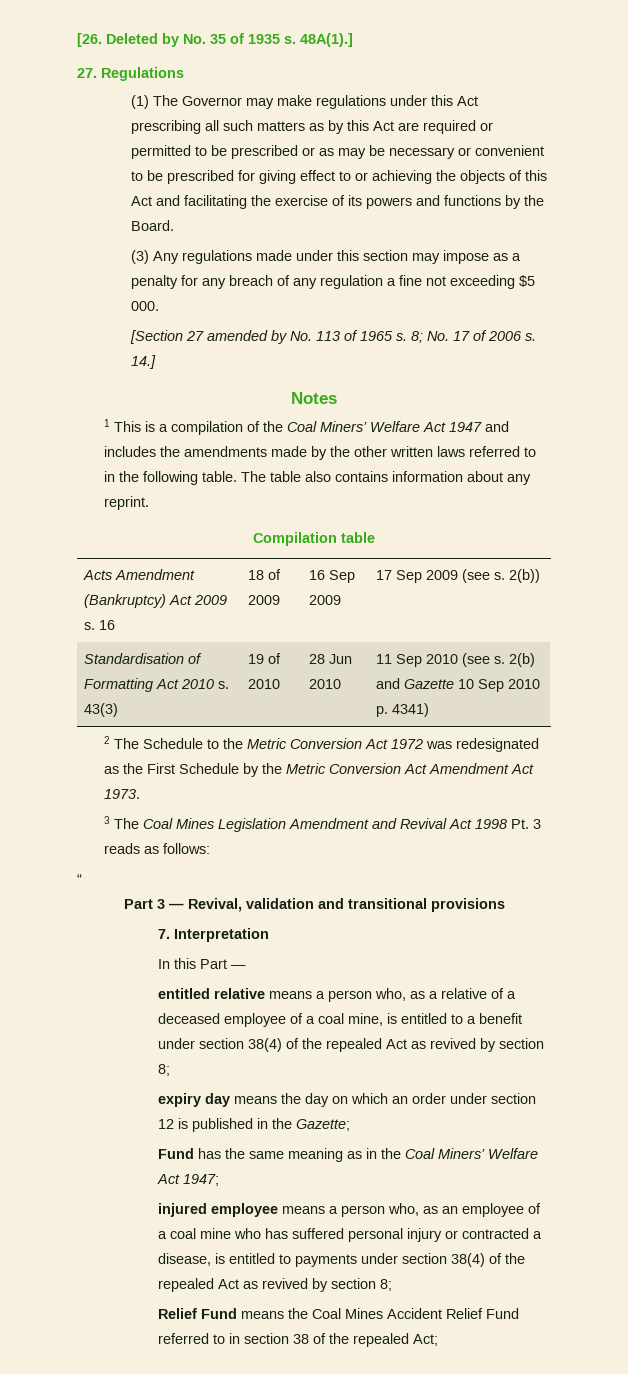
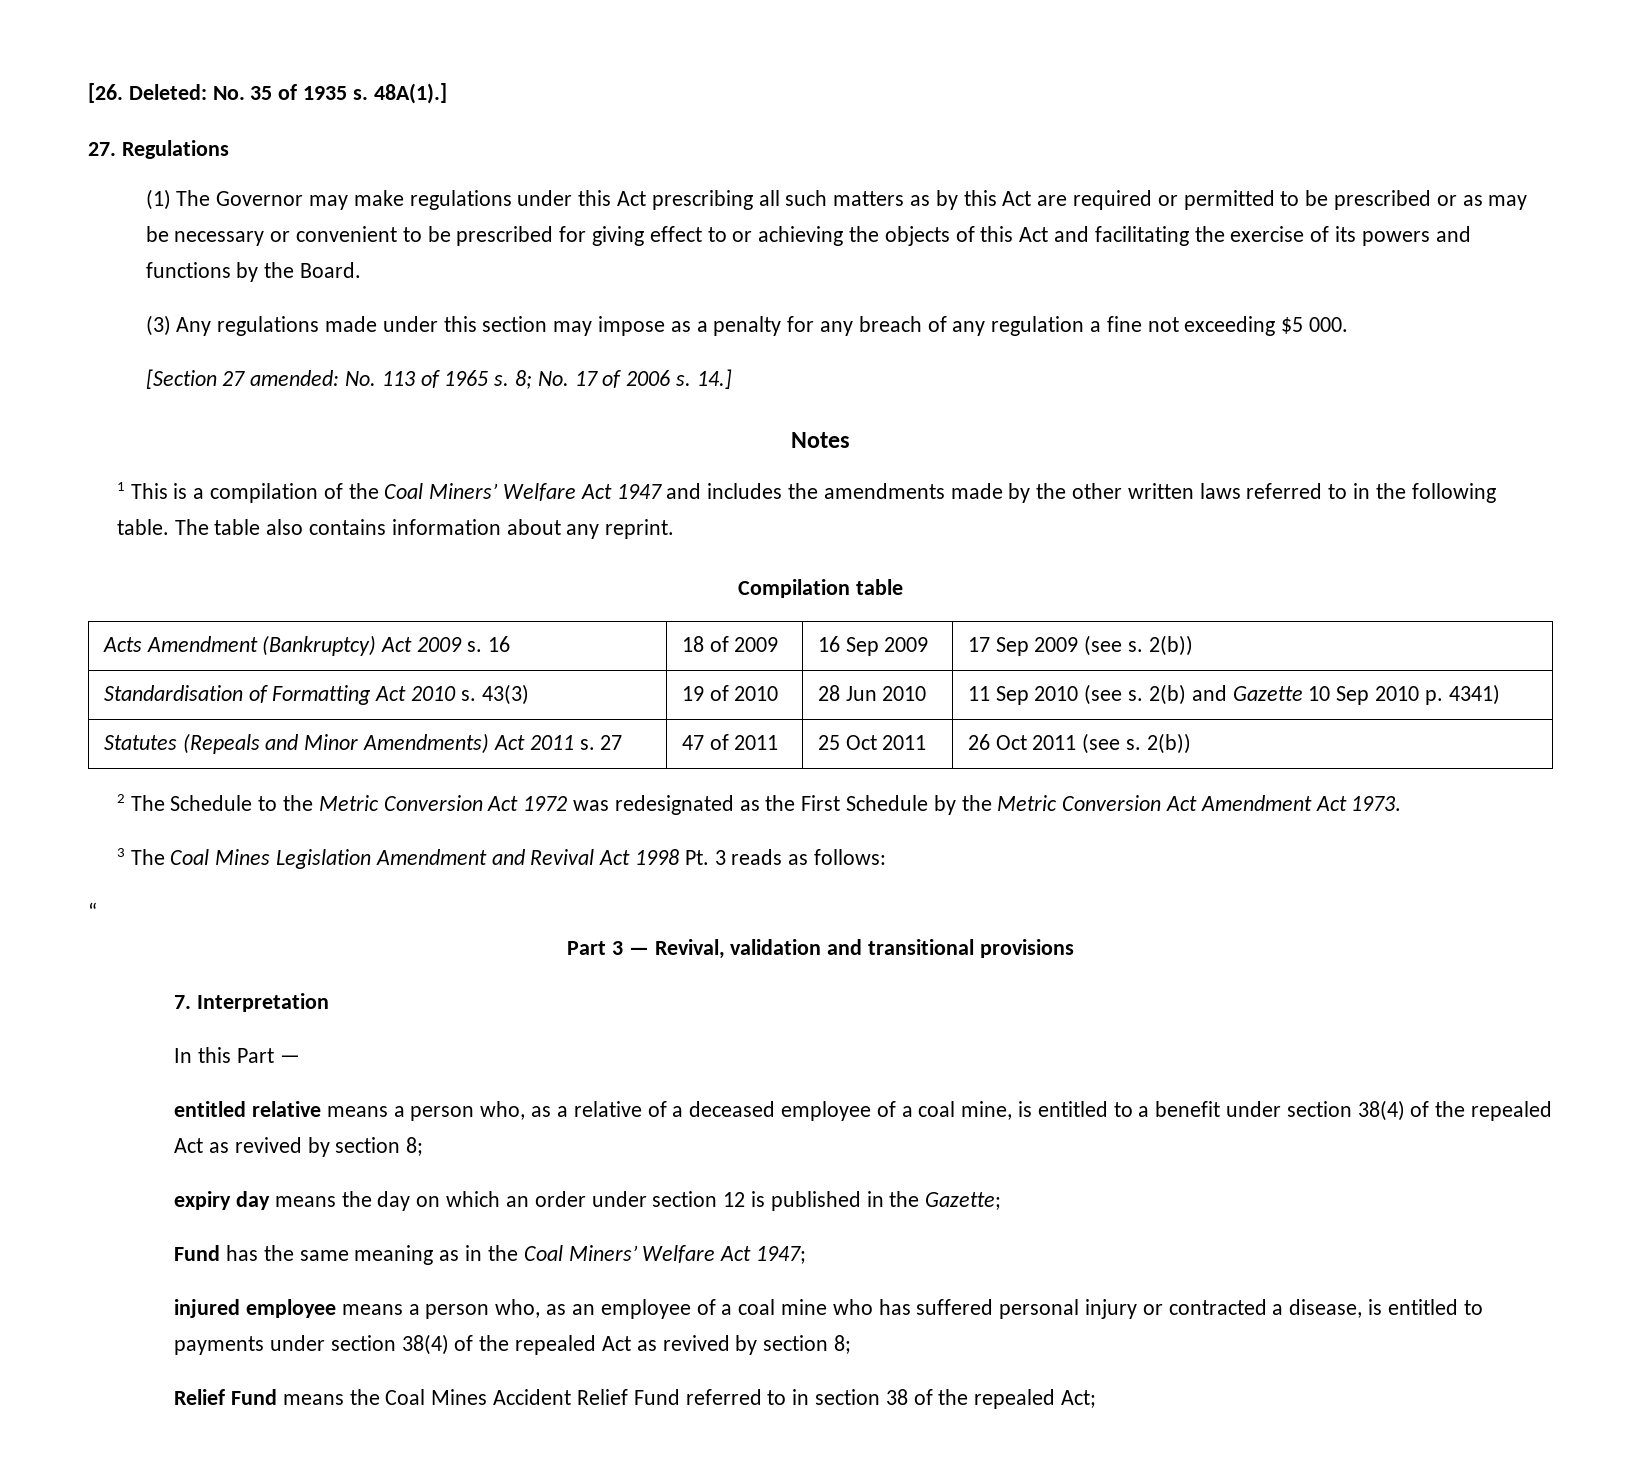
[106,33,179,47] Deleted by -> [128,84,207,100] Deleted:
[207,330,288,344] amended by -> [250,370,340,386] amended:
(429, 710) none -> [103,733,623,754] [681,734,779,750] [817,735,927,750] [967,733,1191,754] // Statutes (Repeals and Minor Amendments) Act 2011 s. 27 | 47 of 2011 | 25 Oct 2011 | 26 Oct 2011 (see s. 2(b))

